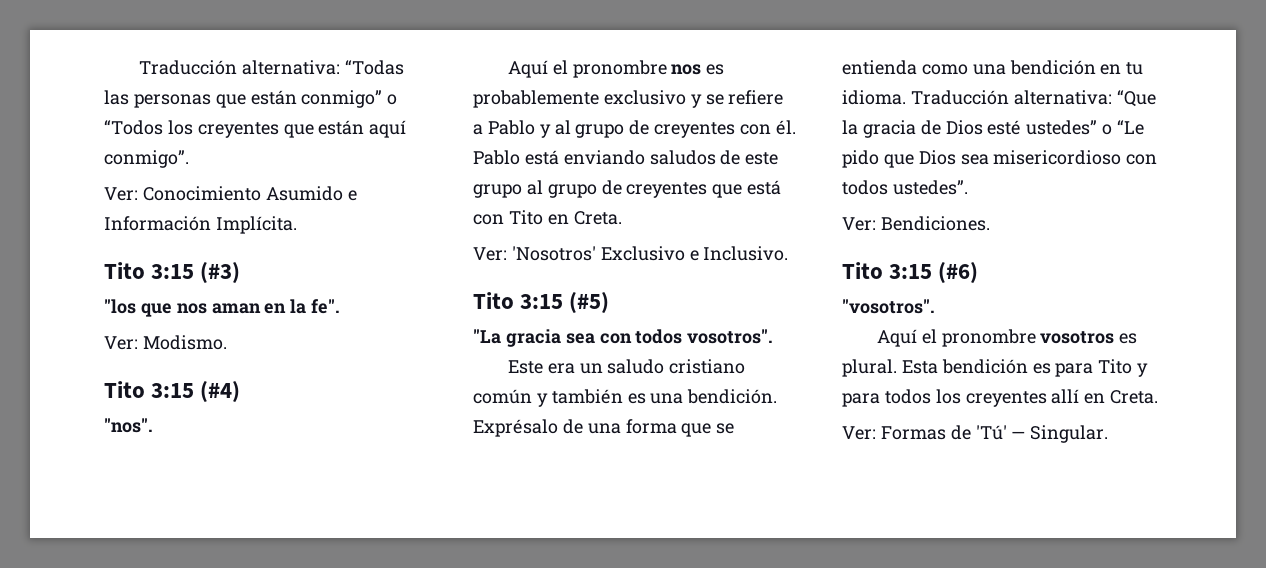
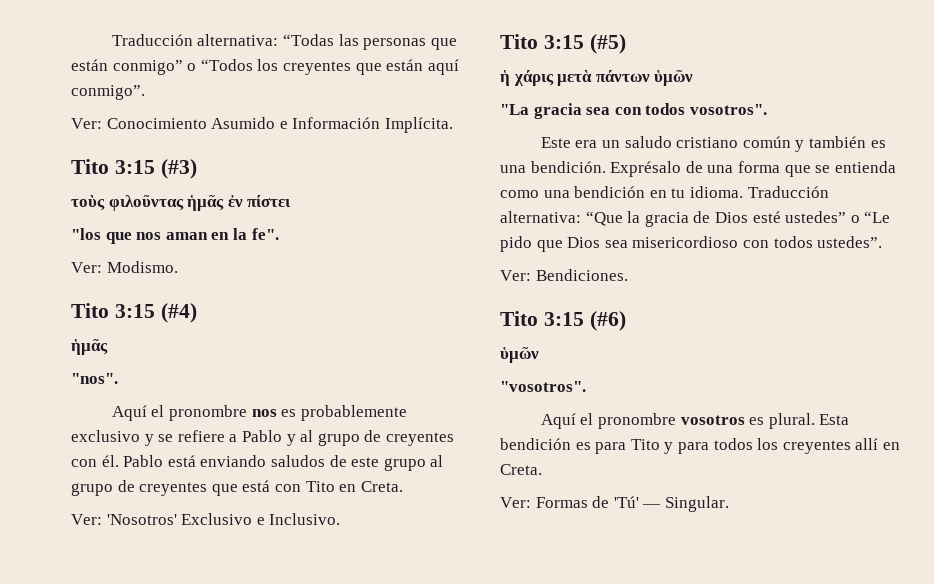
(241, 273) none -> [71,195,292,211] // τοὺς φιλοῦντας ἡμᾶς ἐν πίστει
(241, 392) none -> [71,339,108,355] // ἡμᾶς
(610, 303) none -> [500,70,694,86] // ἡ χάρις μετὰ πάντων ὑμῶν
(979, 273) none -> [500,347,539,363] // ὑμῶν

